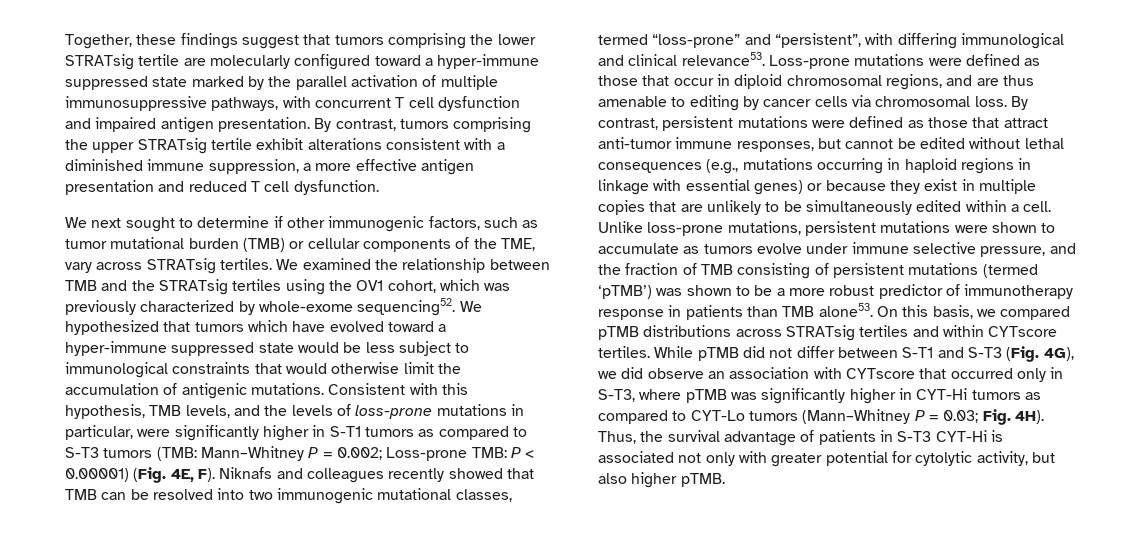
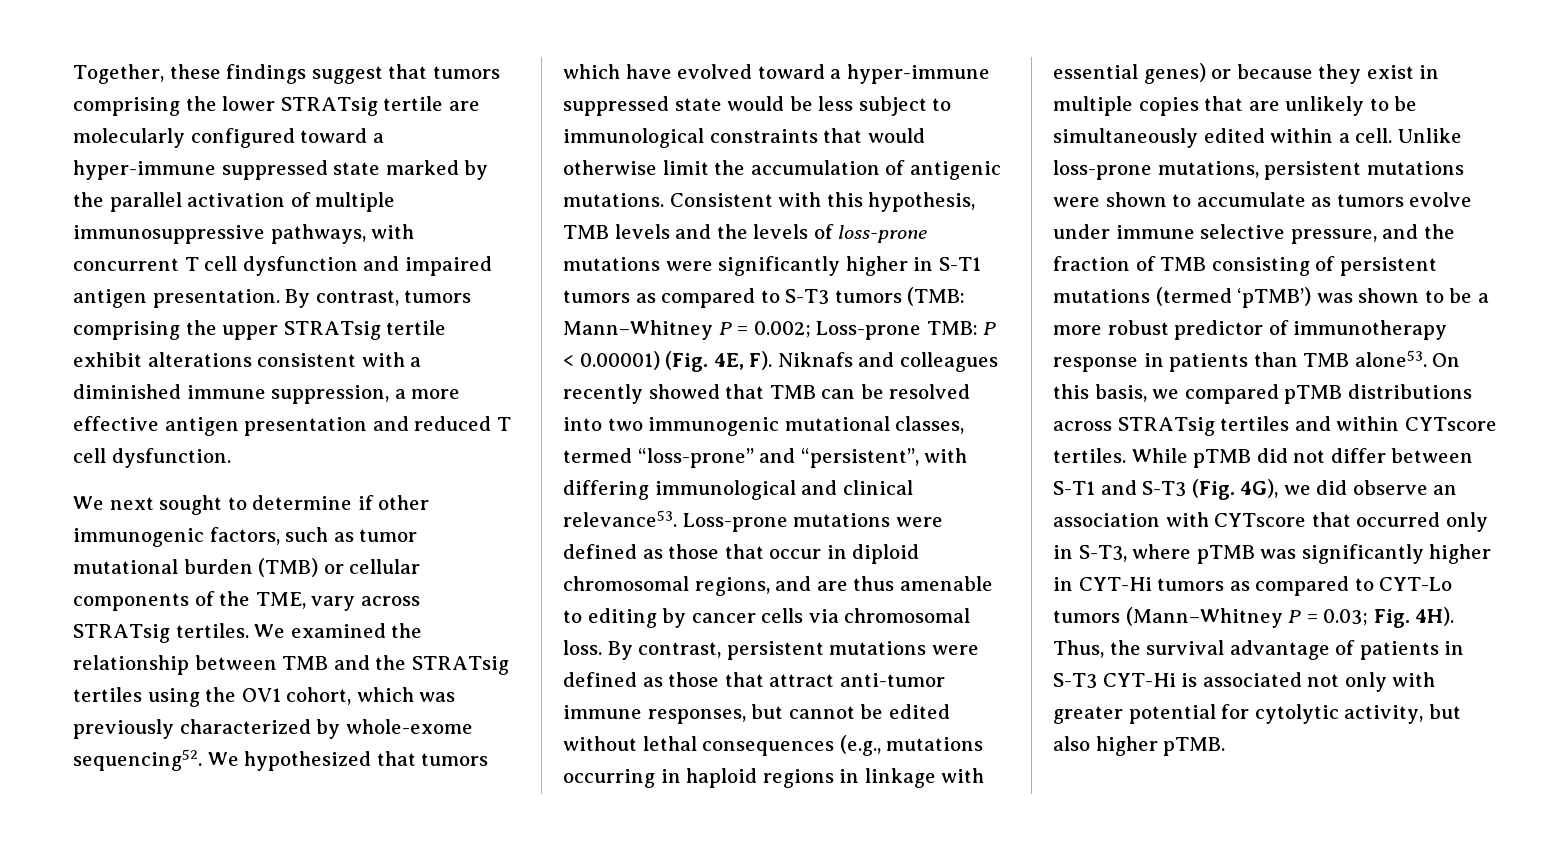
[185,405,230,418] levels, -> [614,224,670,239] levels
[510,404,524,416] [65,425,133,440] in particular, -> (660, 264) none

